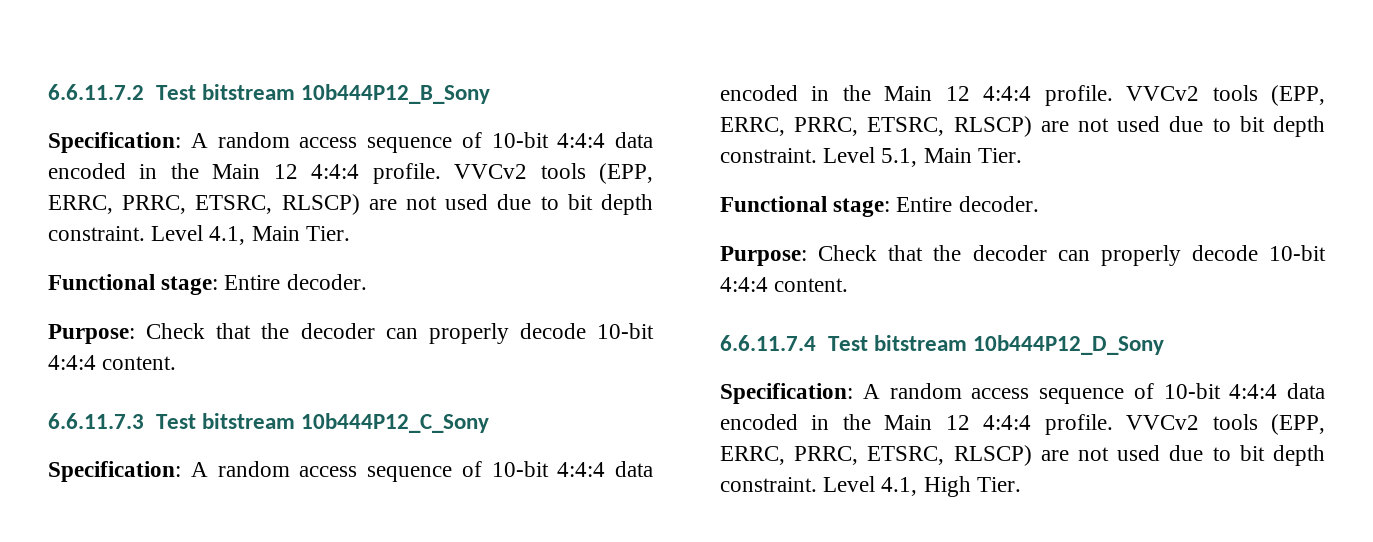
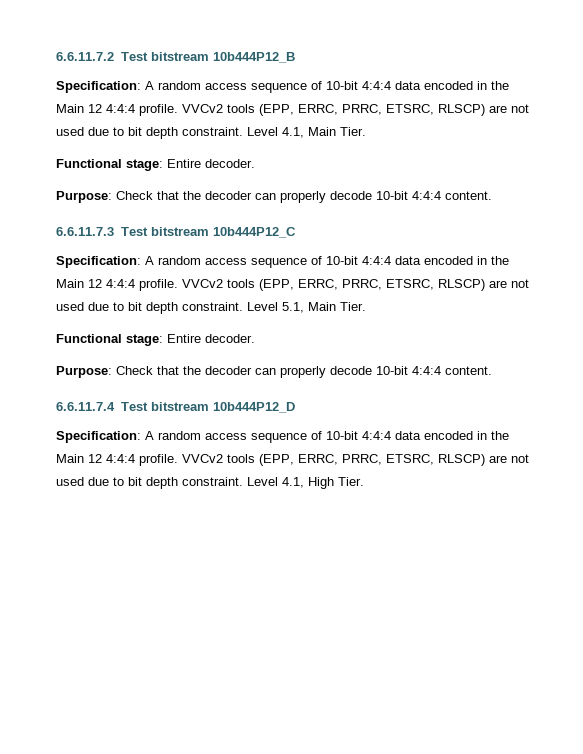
[300,84,490,104] 10b444P12_B_Sony -> [212,52,295,63] 10b444P12_B
[300,413,489,433] 10b444P12_C_Sony -> [212,227,296,238] 10b444P12_C
[972,335,1164,355] 10b444P12_D_Sony -> [212,402,295,413] 10b444P12_D

